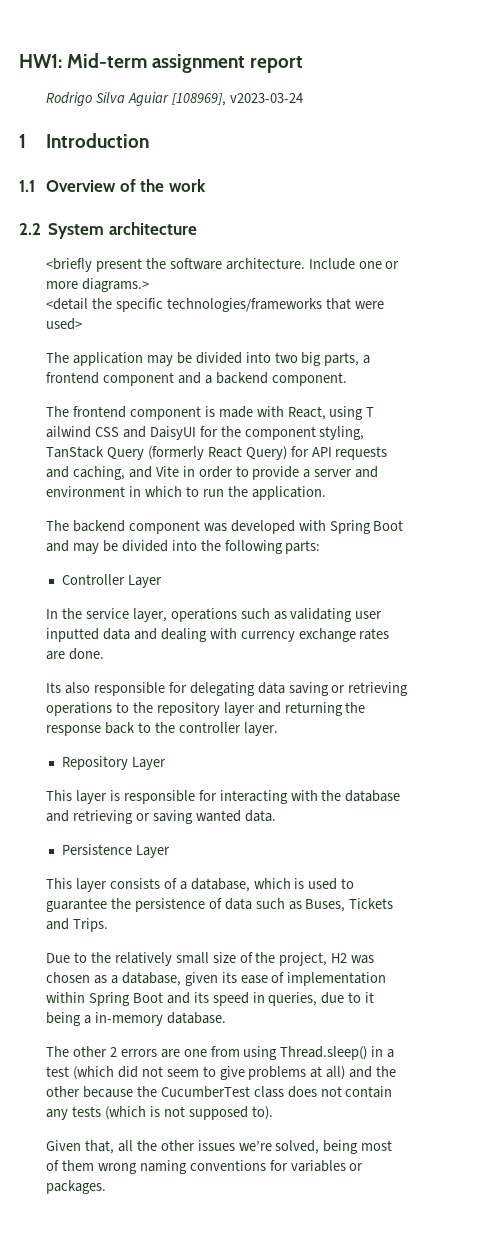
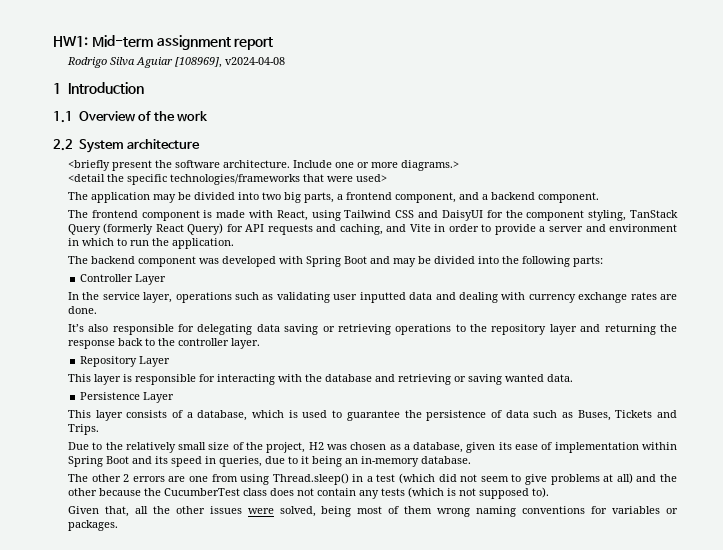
[229,93,303,103] v2023-03-24 -> [224,57,285,65] v2024-04-08
[102,372,174,386] component -> [394,192,456,203] component,
[366,407,375,417] [46,426,92,438] T ailwind -> [344,210,392,218] Tailwind
[46,682,62,693] Its -> [67,324,84,332] It’s
[83,1015,91,1024] a -> [344,458,358,464] an
[238,1141,272,1151] we’re -> [247,508,274,514] were

